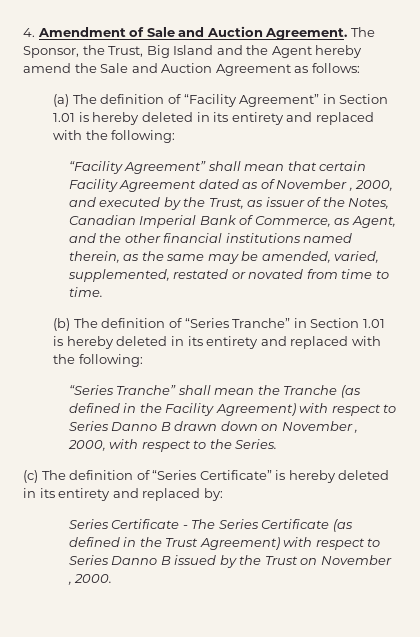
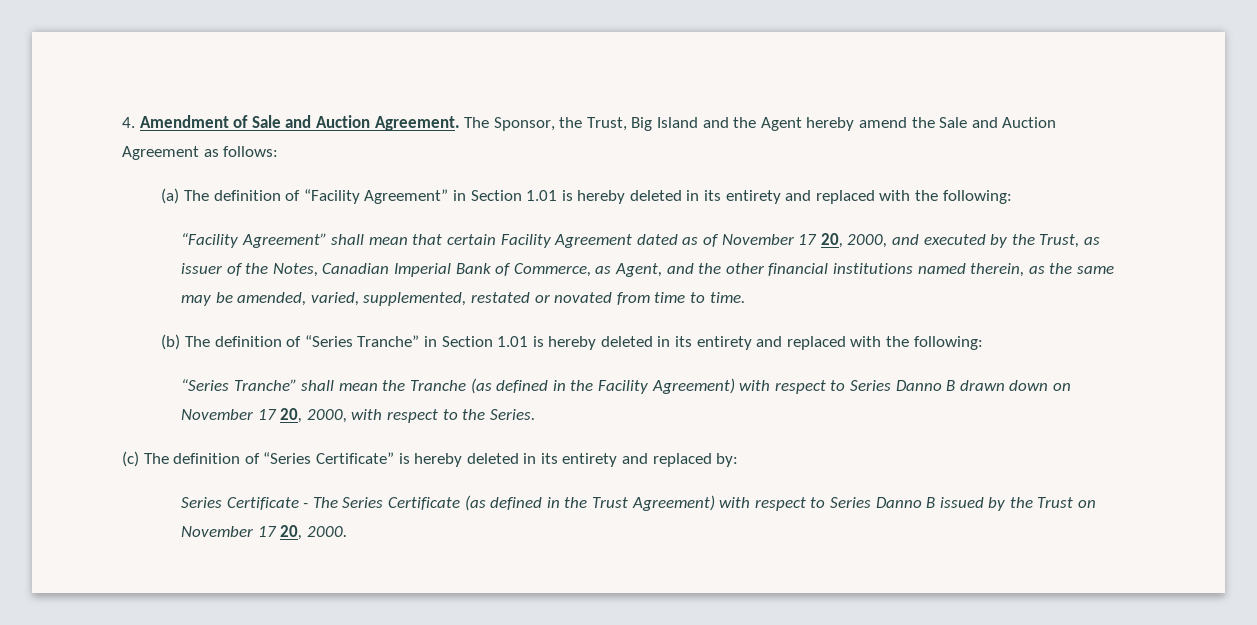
[348,187,353,191] , -> [798,233,843,248] 17 20,
[354,429,359,433] , -> [257,408,303,423] 17 20,
[67,581,72,585] , -> [257,525,303,540] 17 20,

